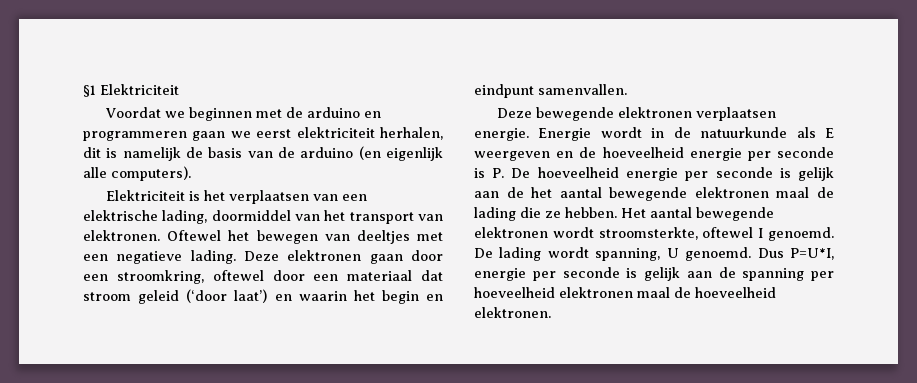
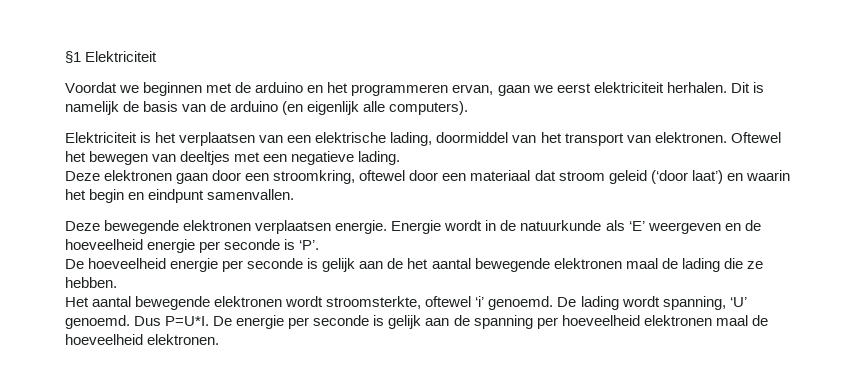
[83,131,187,141] programmeren -> [327,82,494,96] het programmeren ervan,
[380,127,443,140] [83,147,101,158] herhalen, dit -> [666,82,750,93] herhalen. Dit
(236, 257) none -> (401, 158) //
[825,128,834,138] E -> [628,221,645,231] ‘E’
[492,168,505,178] P. -> [299,240,320,250] ‘P’. //
(617, 212) none -> (117, 282) //
[758,228,764,238] I -> [475,296,485,307] ‘i’
[666,248,679,258] U -> [729,297,747,307] ‘U’
[790,248,834,260] P=U*I, -> [165,316,233,326] P=U*I. De

